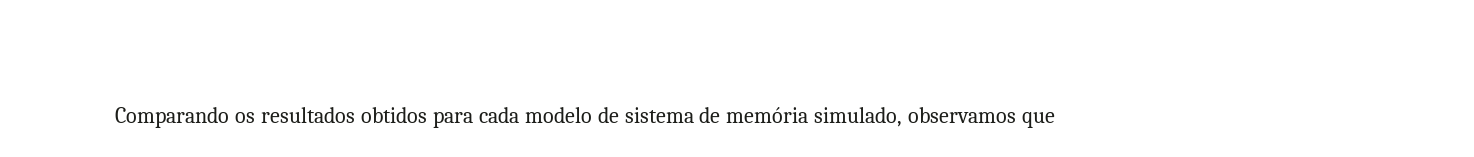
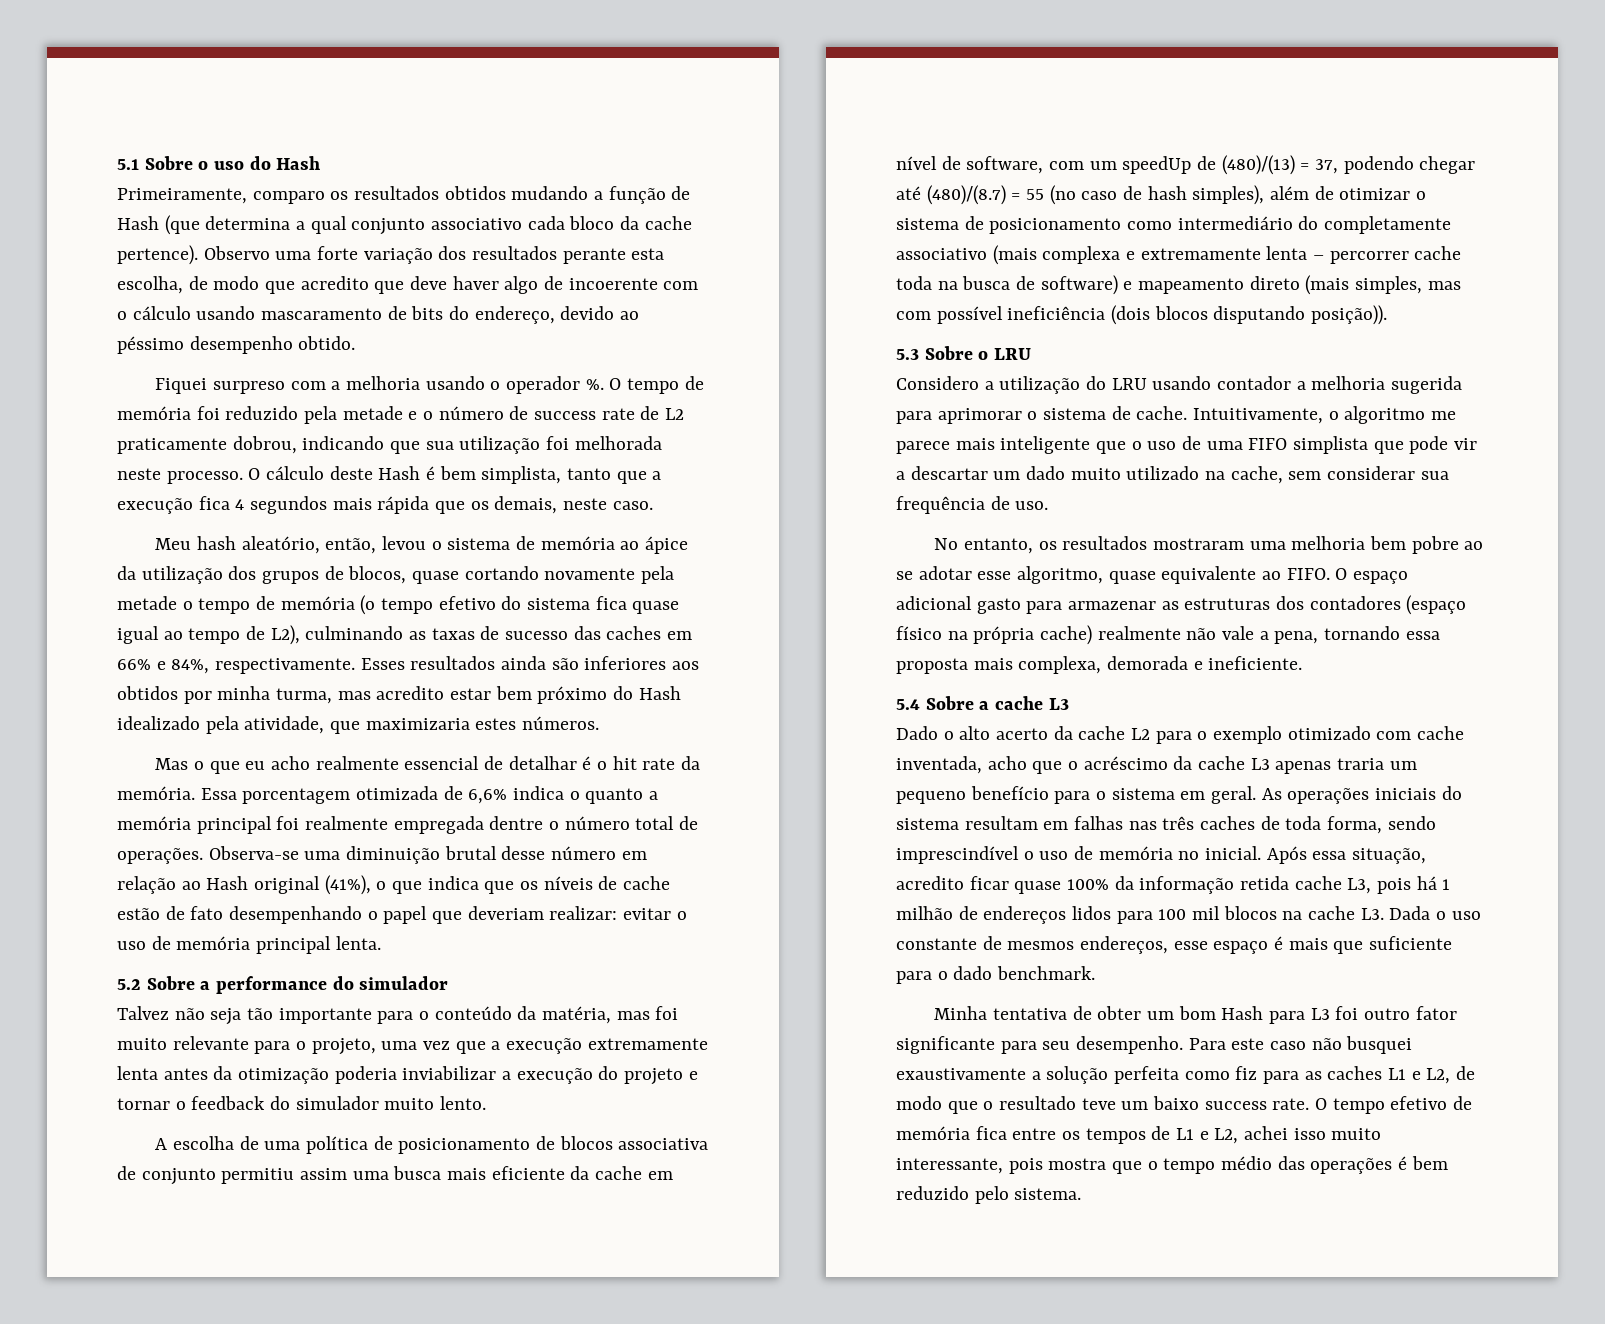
[115,107,1056,128] Comparando os resultados obtidos para cada modelo de sistema de memória simulado, observamos que -> [117,156,321,170] [117,186,691,204] [117,215,692,235] [117,245,665,265] [117,276,699,294] [117,306,640,324] [117,336,356,354] [155,376,704,394] [117,406,685,424] [117,436,662,454] [117,466,662,484] [117,496,653,514] [155,536,688,554] [117,566,675,584] [117,595,680,615] [117,625,693,645] [117,656,700,674] [117,686,681,704] [117,716,600,734] [155,756,700,774] [117,786,659,804] [117,816,699,834] [117,846,647,864] [117,875,671,895] [117,906,687,924] [117,936,381,954] [117,976,449,994] [117,1006,679,1025] [117,1036,708,1055] [117,1066,698,1085] [117,1096,487,1110] [155,1136,709,1154] [117,1166,673,1185] [896,155,1476,175] [896,185,1427,205] [896,216,1452,234] [896,245,1462,265] [896,275,1461,295] [896,305,1388,325] [896,346,1032,360] [896,376,1463,394] [896,406,1457,424] [896,436,1478,454] [896,466,1449,484] [896,496,1049,514] [934,536,1484,554] [896,566,1409,584] [896,595,1467,615] [896,625,1440,645] [896,656,1303,674] [896,696,1069,710] [896,726,1465,744] [896,756,1417,774] [896,786,1462,804] [896,816,1436,834] [896,846,1427,864] [896,876,1451,894] [896,906,1481,924] [896,936,1453,954] [896,966,1096,984] [934,1006,1457,1024] [896,1036,1413,1054] [896,1066,1476,1084] [896,1096,1473,1114] [896,1126,1382,1144] [896,1156,1448,1174] [896,1186,1082,1204] 5.1 Sobre o uso do Hash // Primeiramente, comparo os resultados obtidos mudando a função de Hash (que determina a qual conjunto associativo cada bloco da cache pertence). Observo uma forte variação dos resultados perante esta escolha, de modo que acredito que deve haver algo de incoerente com o cálculo usando mascaramento de bits do endereço, devido ao péssimo desempenho obtido. // Fiquei surpreso com a melhoria usando o operador %. O tempo de memória foi reduzido pela metade e o número de success rate de L2 praticamente dobrou, indicando que sua utilização foi melhorada neste processo. O cálculo deste Hash é bem simplista, tanto que a execução fica 4 segundos mais rápida que os demais, neste caso. // Meu hash aleatório, então, levou o sistema de memória ao ápice da utilização dos grupos de blocos, quase cortando novamente pela metade o tempo de memória (o tempo efetivo do sistema fica quase igual ao tempo de L2), culminando as taxas de sucesso das caches em 66% e 84%, respectivamente. Esses resultados ainda são inferiores aos obtidos por minha turma, mas acredito estar bem próximo do Hash idealizado pela atividade, que maximizaria estes números. // Mas o que eu acho realmente essencial de detalhar é o hit rate da memória. Essa porcentagem otimizada de 6,6% indica o quanto a memória principal foi realmente empregada dentre o número total de operações. Observa-se uma diminuição brutal desse número em relação ao Hash original (41%), o que indica que os níveis de cache estão de fato desempenhando o papel que deveriam realizar: evitar o uso de memória principal lenta. // 5.2 Sobre a performance do simulador // Talvez não seja tão importante para o conteúdo da matéria, mas foi muito relevante para o projeto, uma vez que a execução extremamente lenta antes da otimização poderia inviabilizar a execução do projeto e tornar o feedback do simulador muito lento. // A escolha de uma política de posicionamento de blocos associativa de conjunto permitiu assim uma busca mais eficiente da cache em nível de software, com um speedUp de (480)/(13) = 37, podendo chegar até (480)/(8.7) = 55 (no caso de hash simples), além de otimizar o sistema de posicionamento como intermediário do completamente associativo (mais complexa e extremamente lenta – percorrer cache toda na busca de software) e mapeamento direto (mais simples, mas com possível ineficiência (dois blocos disputando posição)). // 5.3 Sobre o LRU // Considero a utilização do LRU usando contador a melhoria sugerida para aprimorar o sistema de cache. Intuitivamente, o algoritmo me parece mais inteligente que o uso de uma FIFO simplista que pode vir a descartar um dado muito utilizado na cache, sem considerar sua frequência de uso. // No entanto, os resultados mostraram uma melhoria bem pobre ao se adotar esse algoritmo, quase equivalente ao FIFO. O espaço adicional gasto para armazenar as estruturas dos contadores (espaço físico na própria cache) realmente não vale a pena, tornando essa proposta mais complexa, demorada e ineficiente. // 5.4 Sobre a cache L3 // Dado o alto acerto da cache L2 para o exemplo otimizado com cache inventada, acho que o acréscimo da cache L3 apenas traria um pequeno benefício para o sistema em geral. As operações iniciais do sistema resultam em falhas nas três caches de toda forma, sendo imprescindível o uso de memória no inicial. Após essa situação, acredito ficar quase 100% da informação retida cache L3, pois há 1 milhão de endereços lidos para 100 mil blocos na cache L3. Dada o uso constante de mesmos endereços, esse espaço é mais que suficiente para o dado benchmark. // Minha tentativa de obter um bom Hash para L3 foi outro fator significante para seu desempenho. Para este caso não busquei exaustivamente a solução perfeita como fiz para as caches L1 e L2, de modo que o resultado teve um baixo success rate. O tempo efetivo de memória fica entre os tempos de L1 e L2, achei isso muito interessante, pois mostra que o tempo médio das operações é bem reduzido pelo sistema.

